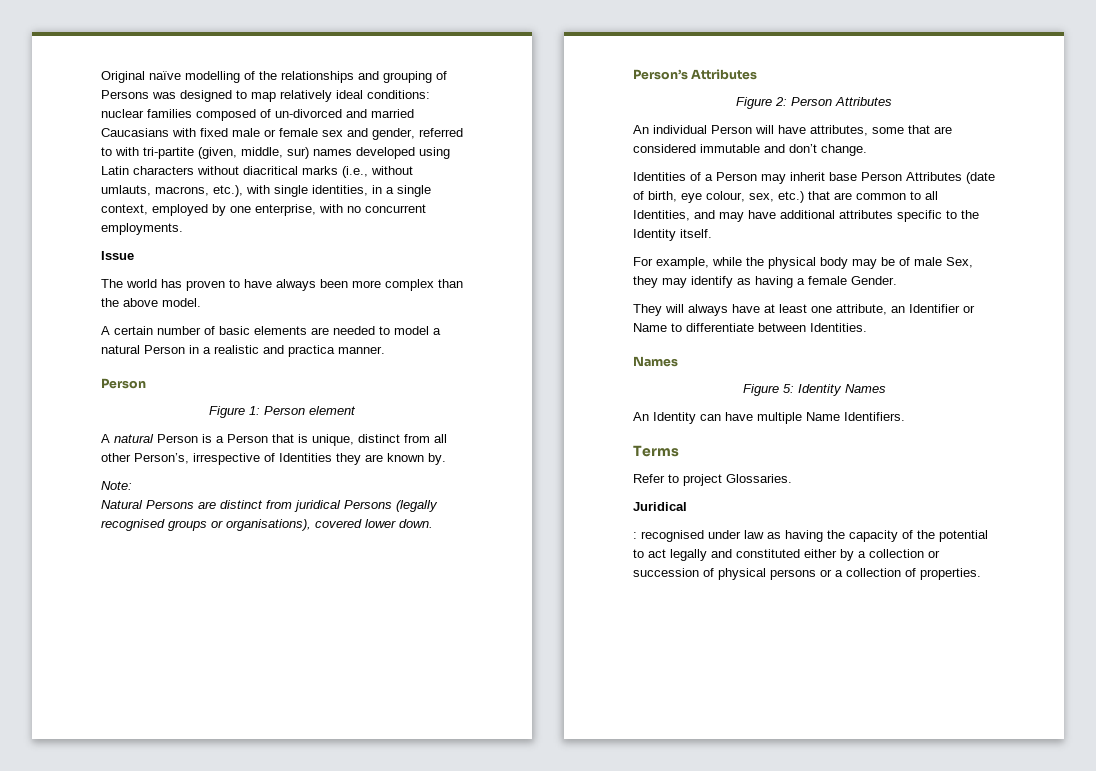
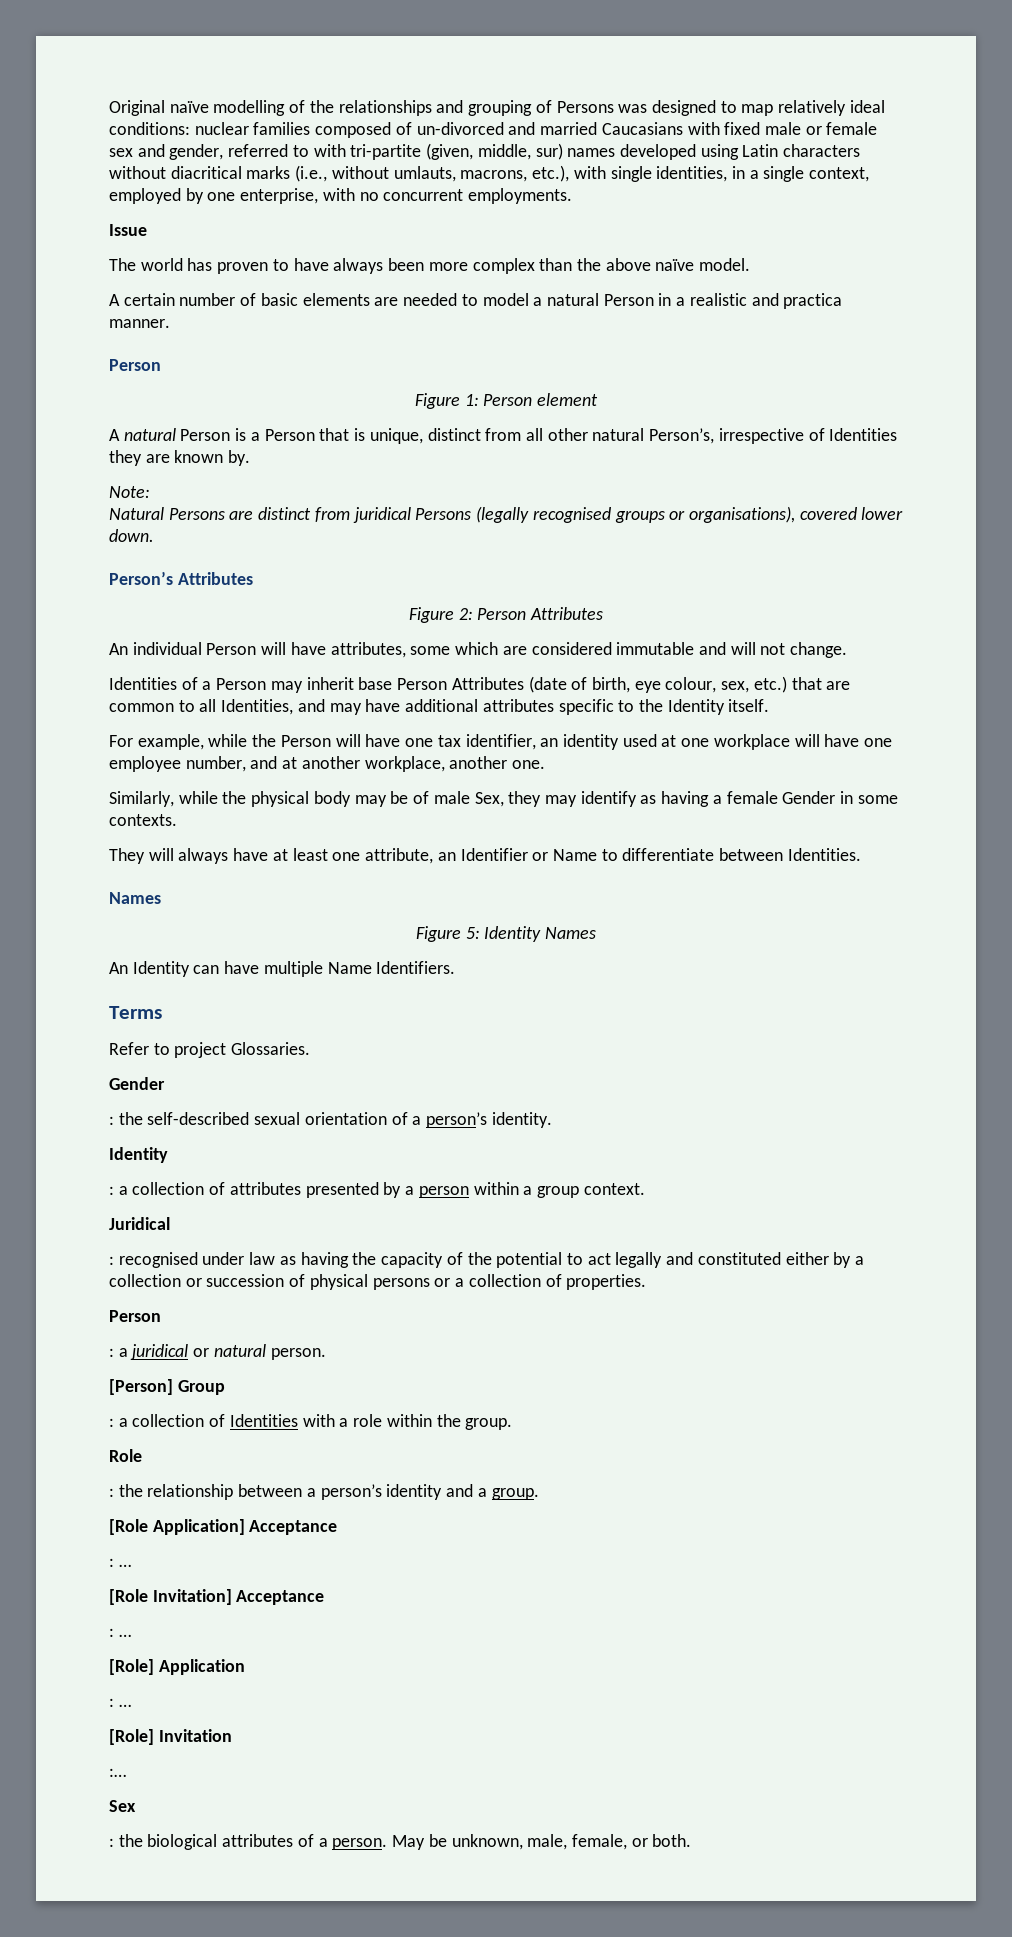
(158, 302) none -> [655,259,695,271] naïve
(131, 457) none -> [592,428,645,441] natural
[908,125,930,134] that -> [455,642,499,655] which
[789,144,817,153] don’t -> [730,642,786,655] will not
(764, 261) none -> [280,734,893,750] [109,756,546,772] [109,791,247,807] Person will have one tax identifier, an identity used at one workplace will have one employee number, and at another workplace, another one. // Similarly, while the
[851,276,897,285] Gender. -> [782,791,898,804] [109,814,177,826] Gender in some contexts.
(792, 478) none -> [109,1077,165,1090] [109,1112,552,1128] [109,1147,168,1163] [109,1182,645,1198] // Gender // : the self-described sexual orientation of a person’s identity. // Identity // : a collection of attributes presented by a person within a group context.
(981, 574) none -> [109,1310,161,1322] [109,1344,326,1360] [109,1379,225,1395] [109,1414,513,1430] [109,1449,142,1462] [109,1484,539,1500] [109,1519,338,1535] [109,1558,131,1567] [109,1589,325,1605] [109,1628,131,1637] [109,1659,245,1675] [109,1698,131,1707] [109,1729,232,1745] [109,1768,126,1777] [109,1800,136,1812] [109,1834,692,1850] // Person // : a juridical or natural person. // [Person] Group // : a collection of Identities with a role within the group. // Role // : the relationship between a person’s identity and a group. // [Role Application] Acceptance // : … // [Role Invitation] Acceptance // : … // [Role] Application // : … // [Role] Invitation // :… // Sex // : the biological attributes of a person. May be unknown, male, female, or both.

